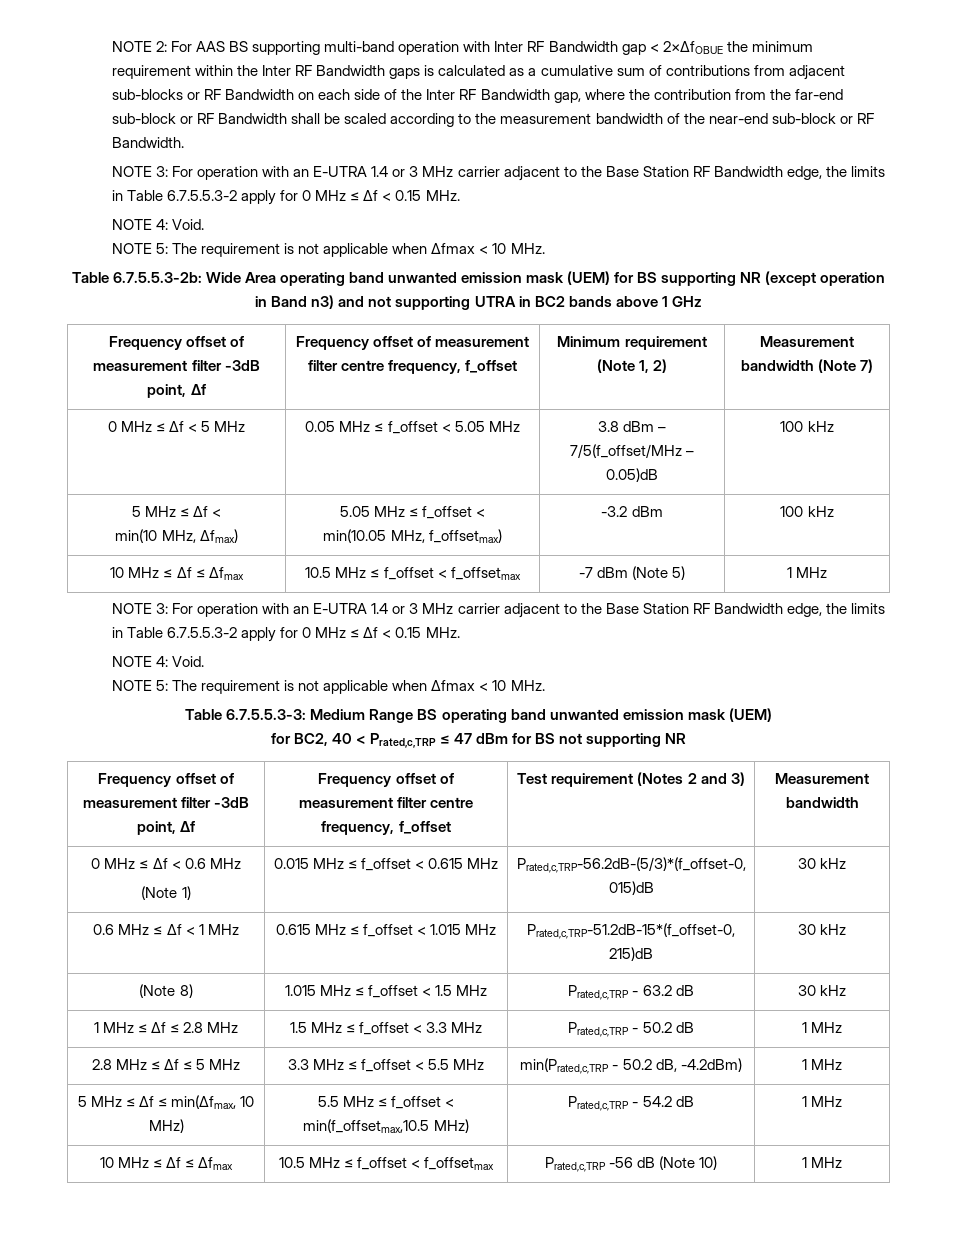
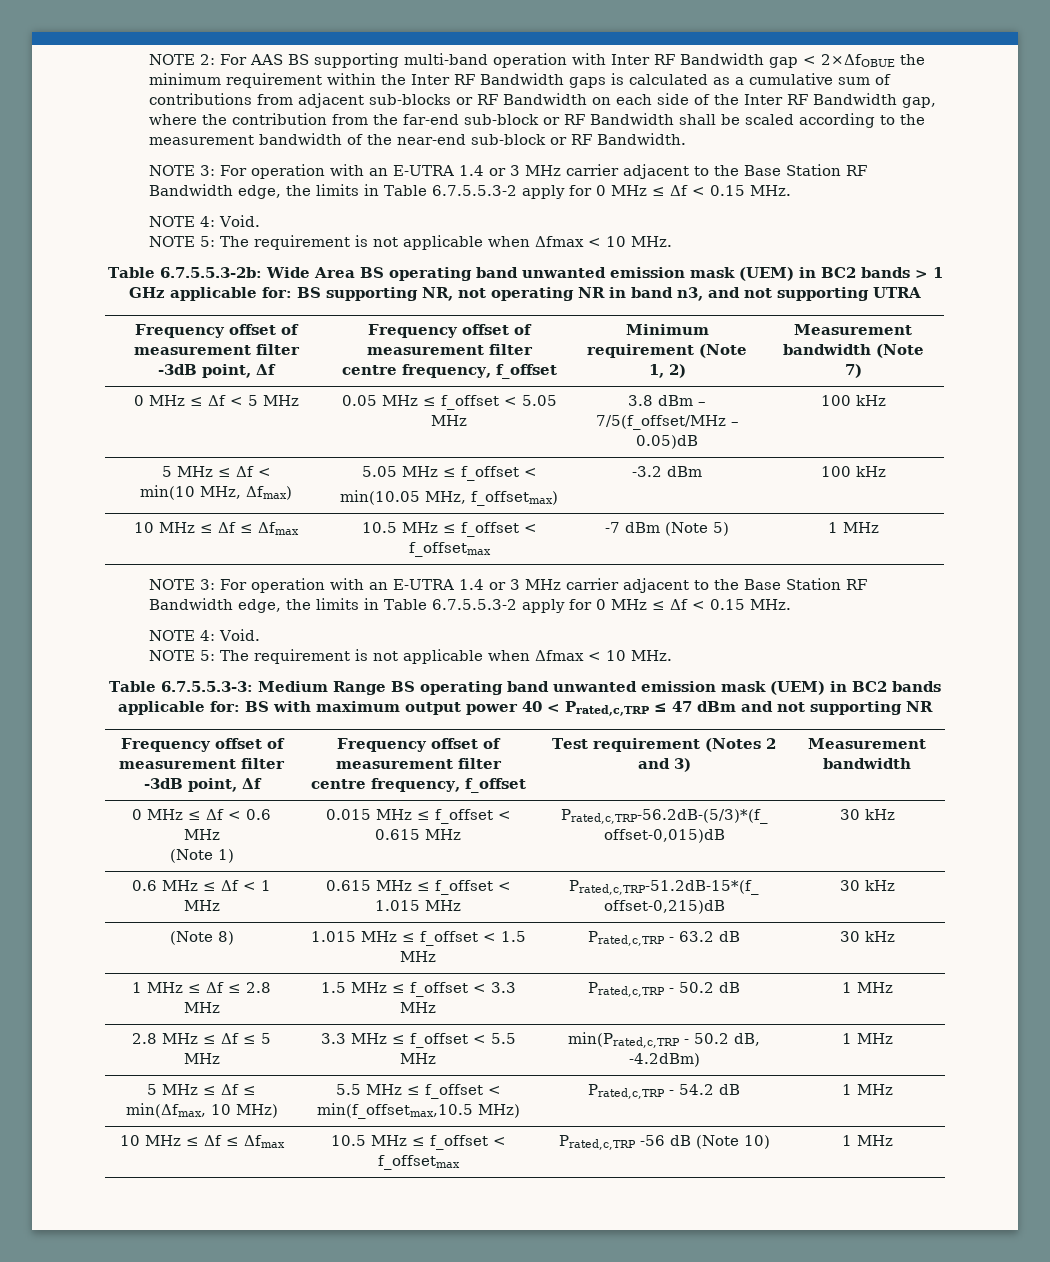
[279,271,886,286] [255,295,702,310] operating band unwanted emission mask (UEM) for BS supporting NR (except operation in Band n3) and not supporting UTRA in BC2 bands above 1 GHz -> [359,267,943,281] [129,287,921,301] BS operating band unwanted emission mask (UEM) in BC2 bands > 1 GHz applicable for: BS supporting NR, not operating NR in band n3, and not supporting UTRA
[270,733,328,746] // for BC2, -> [829,681,941,692] [118,701,518,715] in BC2 bands applicable for: BS with maximum output power
[512,733,556,744] for BS -> [741,701,773,712] and

